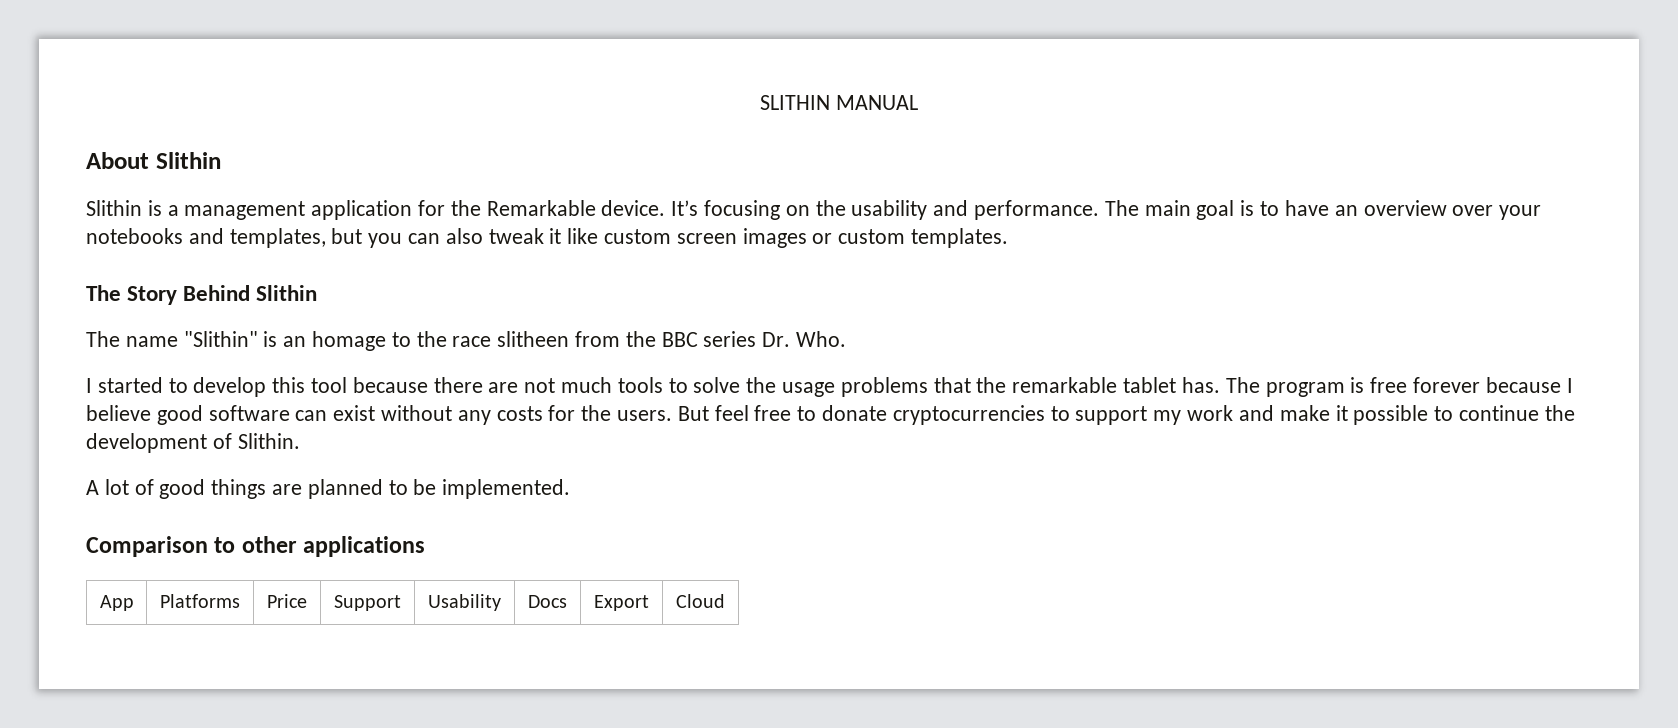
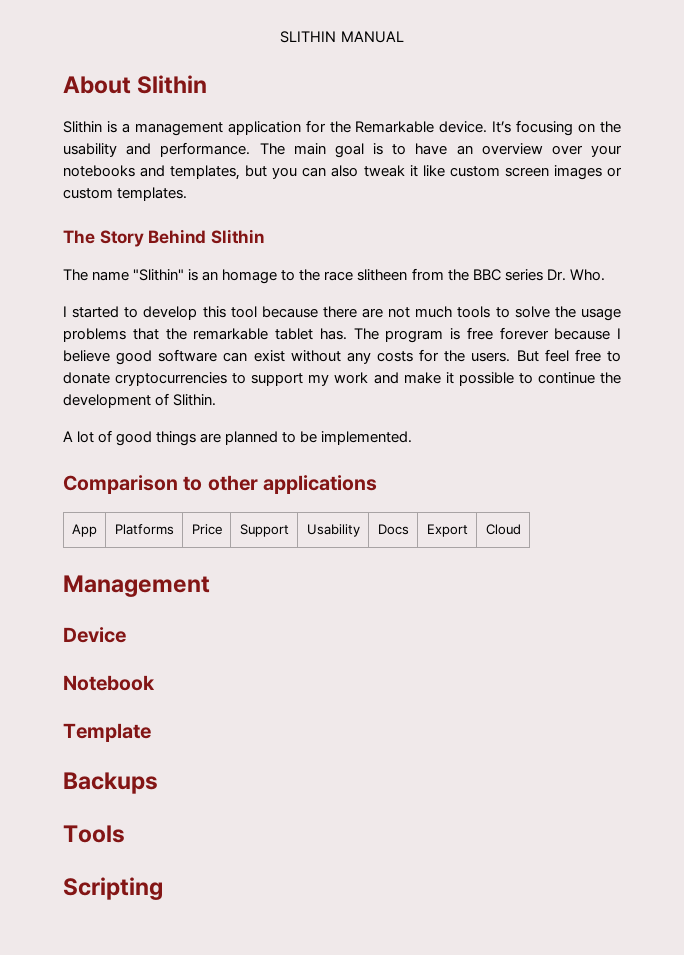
(725, 601) none -> [63,575,210,597] [63,627,126,643] [63,675,155,691] [63,723,151,742] [63,772,158,794] [63,825,125,843] [63,877,163,900] // Management // Device // Notebook // Template // Backups // Tools // Scripting

